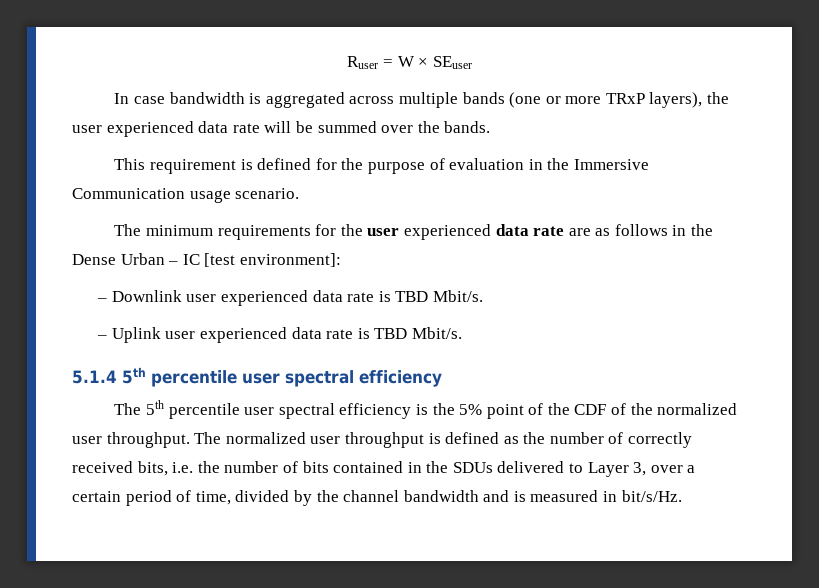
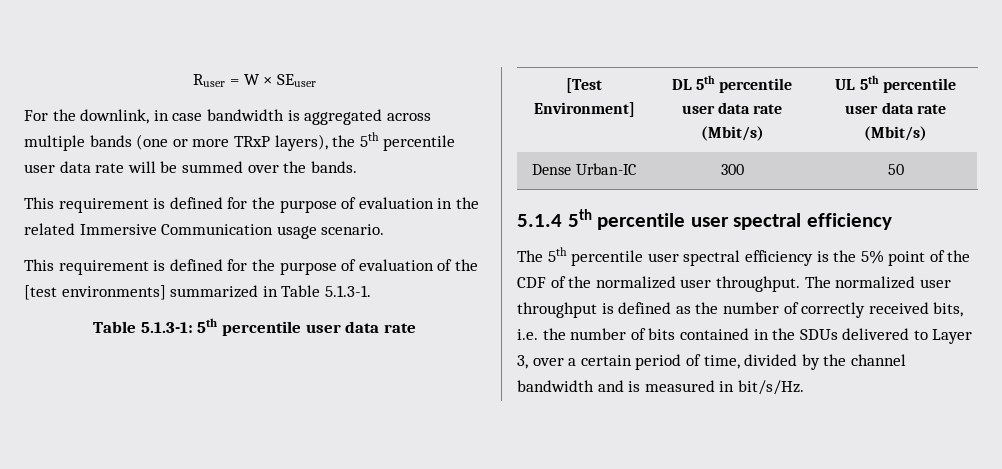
[114,93,130,104] In -> [24,109,169,124] For the downlink, in
[72,121,194,137] user experienced -> [359,132,456,151] [24,164,55,173] 5th percentile user
(570, 164) none -> [24,223,75,235] related
[114,224,714,240] [72,253,341,267] [97,290,483,306] [97,327,462,343] The minimum requirements for the user experienced data rate are as follows in the Dense Urban – IC [test environment]: // – Downlink user experienced data rate is TBD Mbit/s. // – Uplink user experienced data rate is TBD Mbit/s. -> [24,259,478,275] [24,285,371,300] [93,318,416,336] [566,78,602,93] [533,102,635,117] [671,75,793,93] [681,102,783,114] [700,126,764,141] [835,75,956,93] [845,102,946,114] [864,126,927,141] [532,163,636,175] [720,164,744,175] [887,164,904,175] This requirement is defined for the purpose of evaluation of the [test environments] summarized in Table 5.1.3-1. // Table 5.1.3-1: 5th percentile user data rate // [Test Environment] | DL 5th percentile user data rate (Mbit/s) | UL 5th percentile user data rate (Mbit/s) // Dense Urban-IC | 300 | 50

